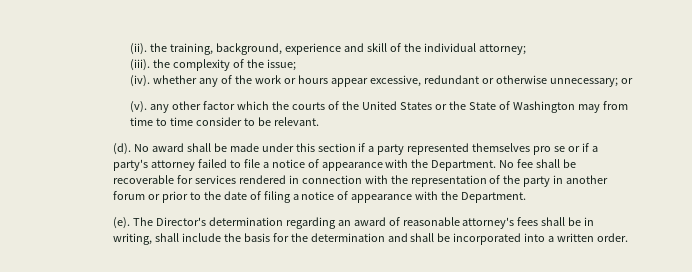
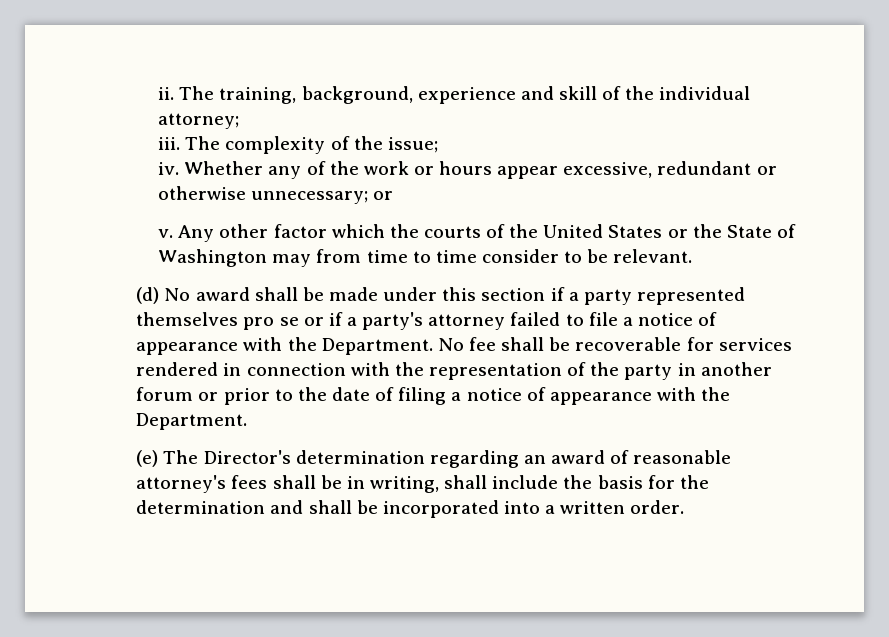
[130,43,168,55] (ii). the -> [158,86,215,100] ii. The
[130,59,171,71] (iii). the -> [158,136,221,150] iii. The
[130,75,198,87] (iv). whether -> [158,161,264,175] iv. Whether
[130,101,170,113] (v). any -> [158,225,215,242] v. Any
[112,143,131,155] (d). -> [136,287,160,304] (d)
[112,217,130,229] (e). -> [136,450,159,467] (e)

